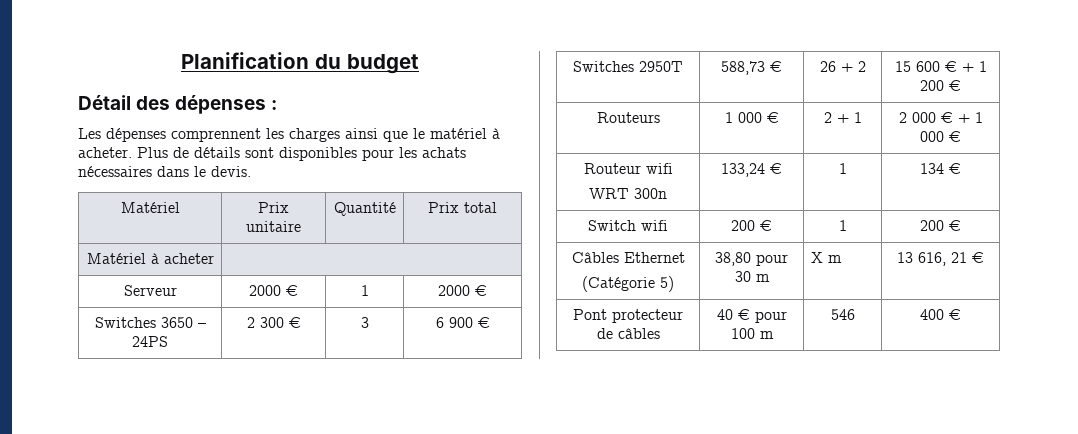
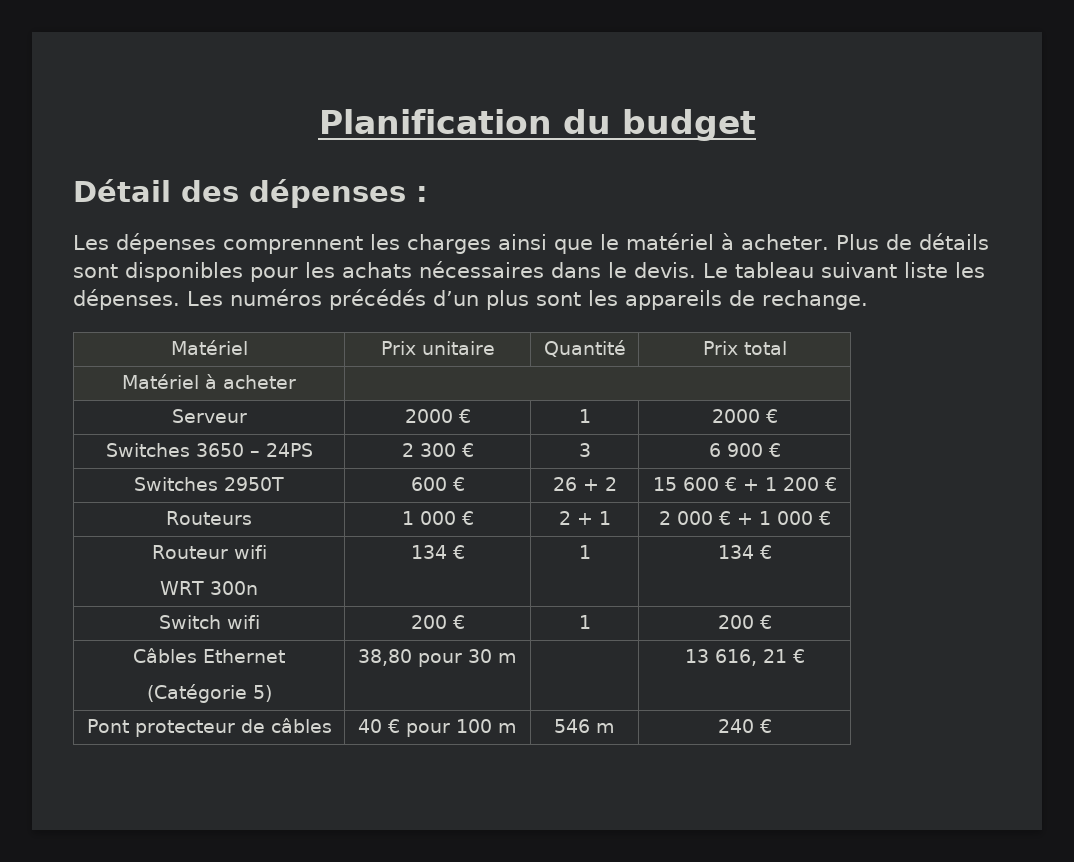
(251, 171) none -> [703,262,985,278] [73,289,868,310] Le tableau suivant liste les dépenses. Les numéros précédés d’un plus sont les appareils de rechange.
[721,61,765,75] 588,73 -> [410,477,447,491] 600
[721,163,765,177] 133,24 -> [410,545,447,559] 134
[810,252,842,263] X m -> (517, 658) none
[920,309,944,320] | 400 -> [596,723,615,733] [717,719,754,733] m | 240

